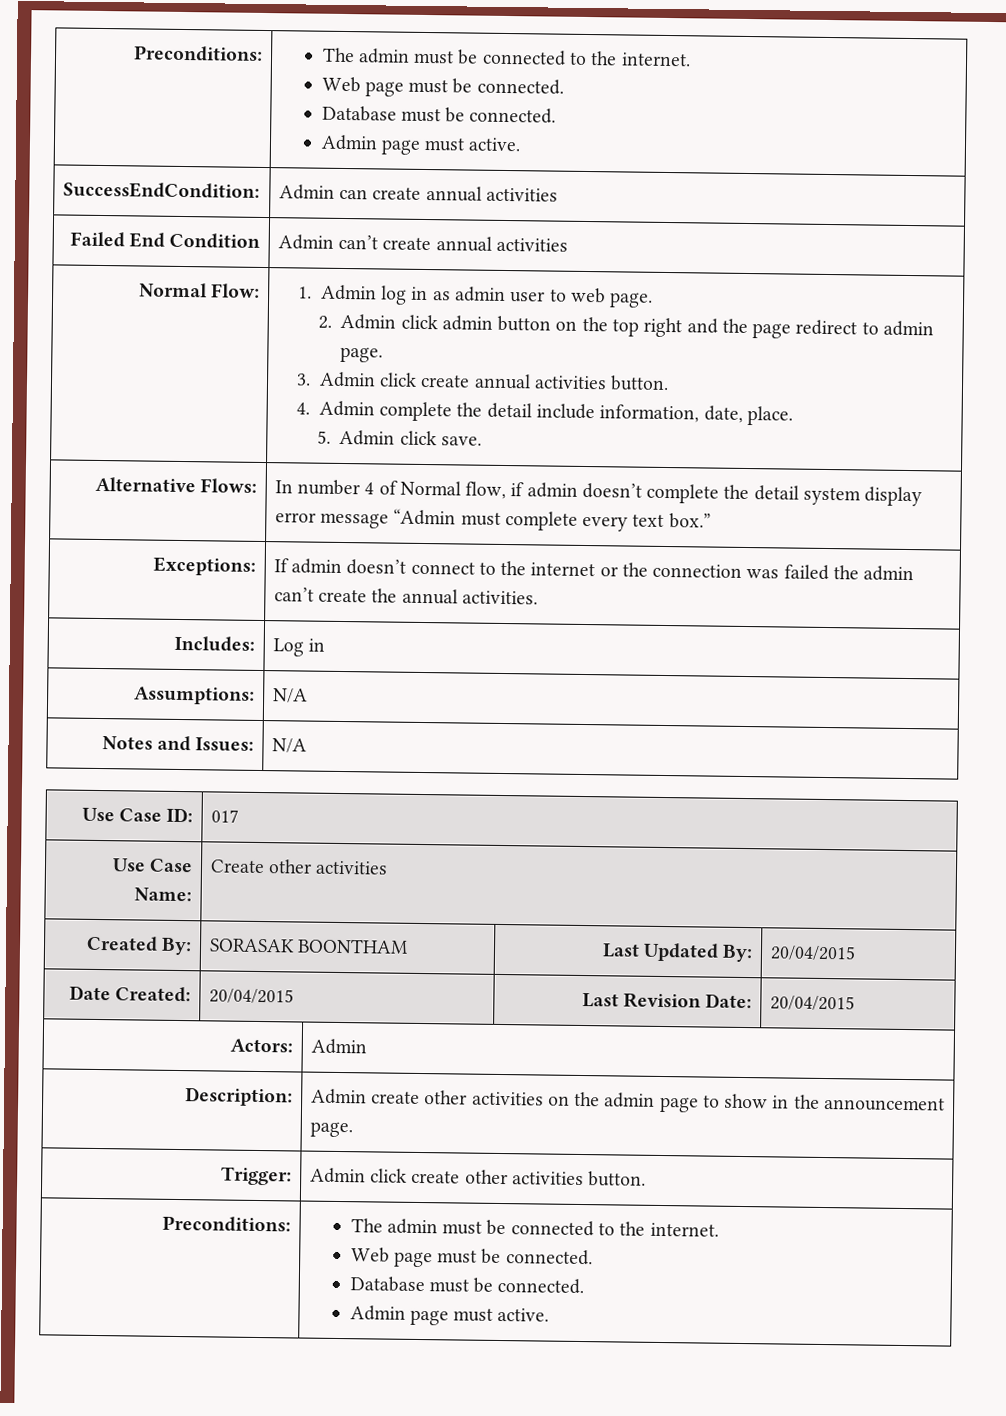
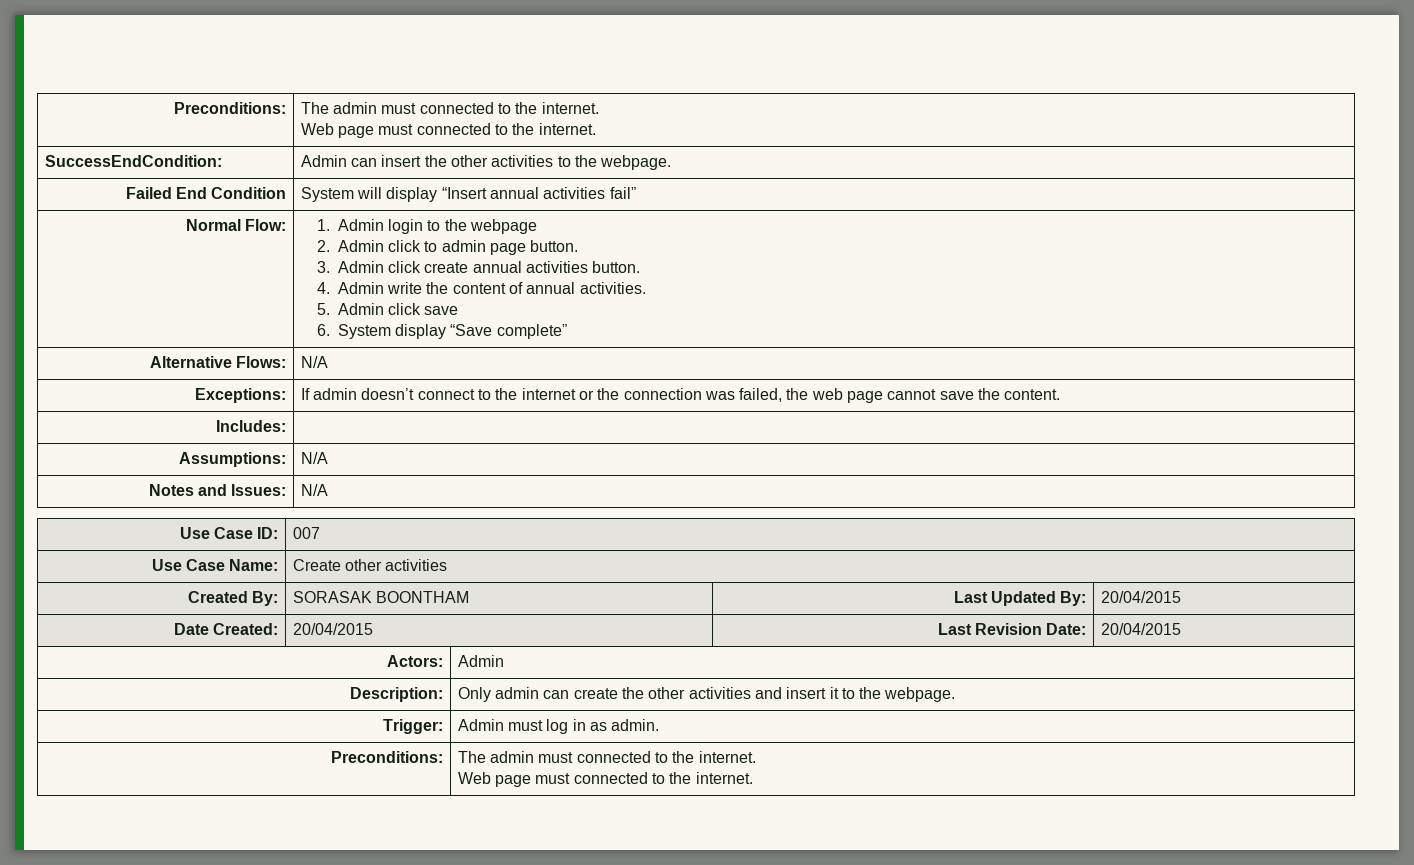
[133,45,264,62] [321,47,691,67] [321,76,564,97] [321,105,557,124] [320,134,522,155] [62,181,260,199] [278,184,558,202] Preconditions: | The admin must be connected to the internet. // Web page must be connected. // Database must be connected. // Admin page must active. // SuccessEndCondition: | Admin can create annual activities -> [174,102,287,114] [300,102,599,114] [300,123,596,138] [44,155,222,167] [300,155,672,170] Preconditions: | The admin must connected to the internet. // Web page must connected to the internet. // SuccessEndCondition: | Admin can insert the other activities to the webpage.
[277,234,568,252] Admin can’t create annual activities -> [300,187,636,202] System will display “Insert annual activities fail”
[380,285,654,308] [317,313,934,339] [340,346,384,363] log in as admin user to web page. // 2. Admin click admin button on the top right and the page redirect to admin page. -> [388,219,538,234] [316,240,579,255] login to the webpage // 2. Admin click to admin page button.
[379,401,793,426] [316,429,482,446] [94,476,258,493] [274,479,923,507] [274,508,711,532] complete the detail include information, date, place. // 5. Admin click save. // Alternative Flows: | In number 4 of Normal flow, if admin doesn’t complete the detail system display error message “Admin must complete every text box.” -> [387,282,646,294] [316,303,459,315] [316,324,567,339] [150,356,287,368] [300,356,328,368] write the content of annual activities. // 5. Admin click save // 6. System display “Save complete” // Alternative Flows: | N/A
[783,564,915,582] [273,587,538,605] failed the admin can’t create the annual activities. -> [739,388,1061,403] failed, the web page cannot save the content.
[272,638,326,657] Log in -> (287, 426) none
[210,809,239,823] 017 -> [292,527,320,539] 007
[310,1088,945,1113] [309,1121,353,1138] [221,1166,293,1186] [309,1167,647,1187] [162,1215,292,1233] [350,1218,719,1237] [350,1247,593,1268] [349,1276,585,1295] [349,1305,550,1326] Admin create other activities on the admin page to show in the announcement page. // Trigger: | Admin click create other activities button. // Preconditions: | The admin must be connected to the internet. // Web page must be connected. // Database must be connected. // Admin page must active. -> [457,687,956,702] [383,719,444,734] [457,719,660,734] [331,751,444,763] [457,751,756,763] [457,772,753,787] Only admin can create the other activities and insert it to the webpage. // Trigger: | Admin must log in as admin. // Preconditions: | The admin must connected to the internet. // Web page must connected to the internet.

